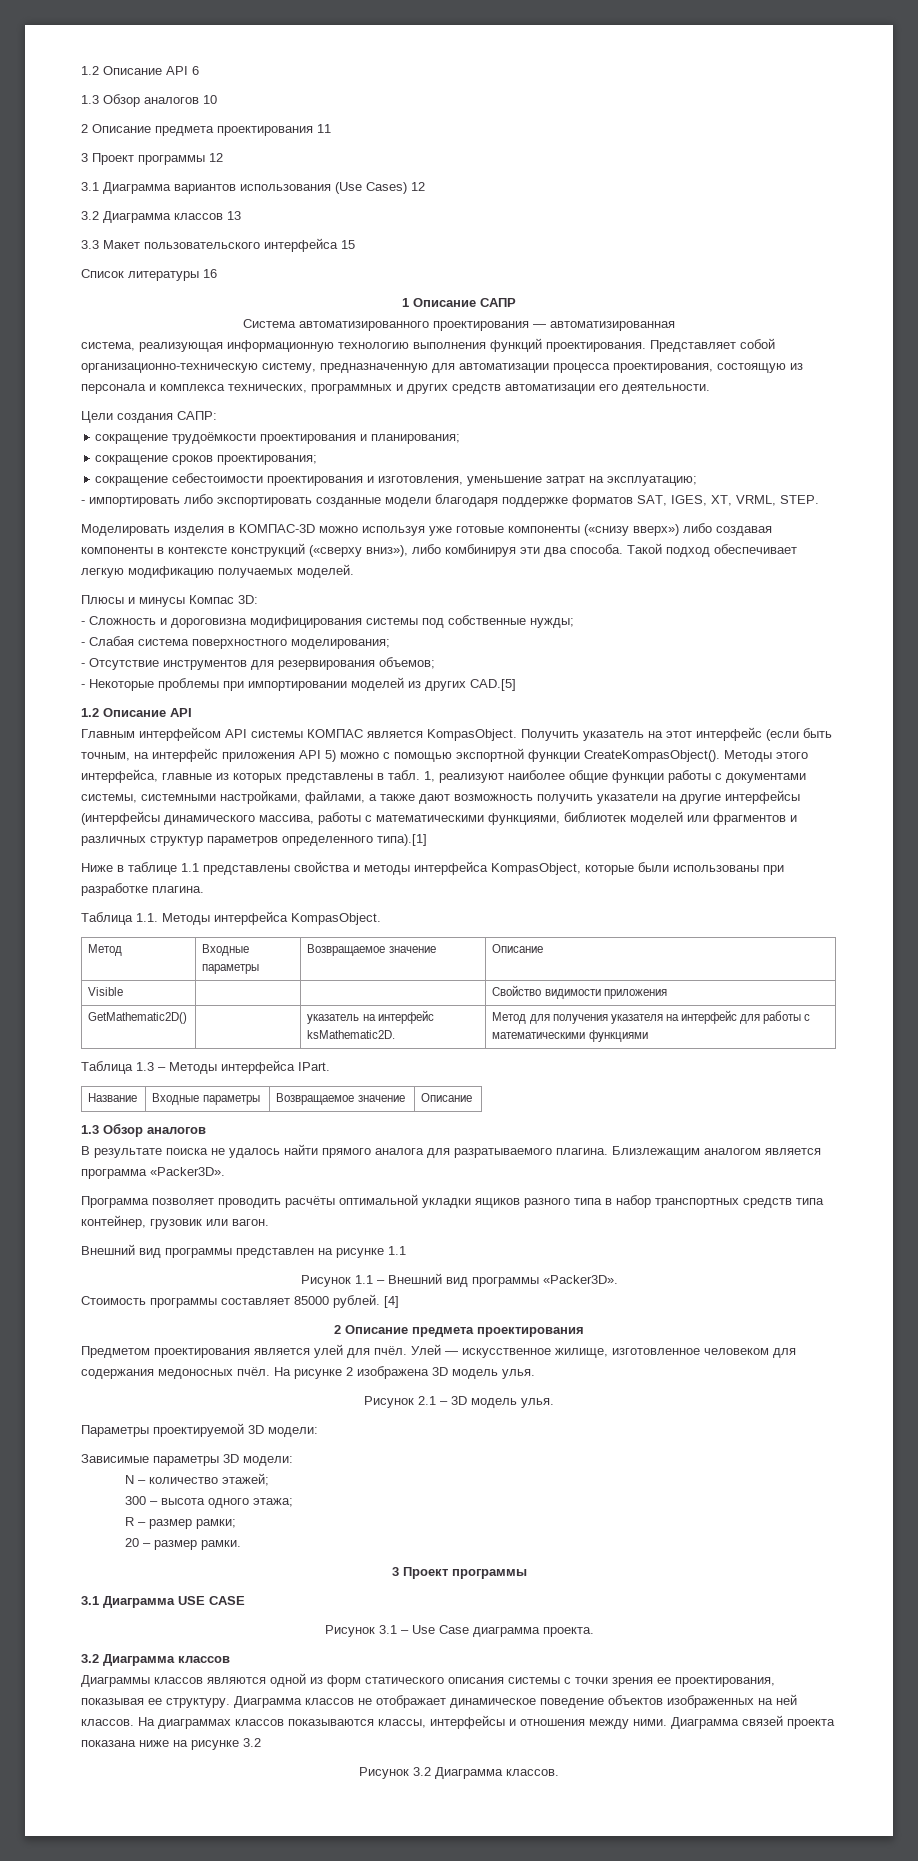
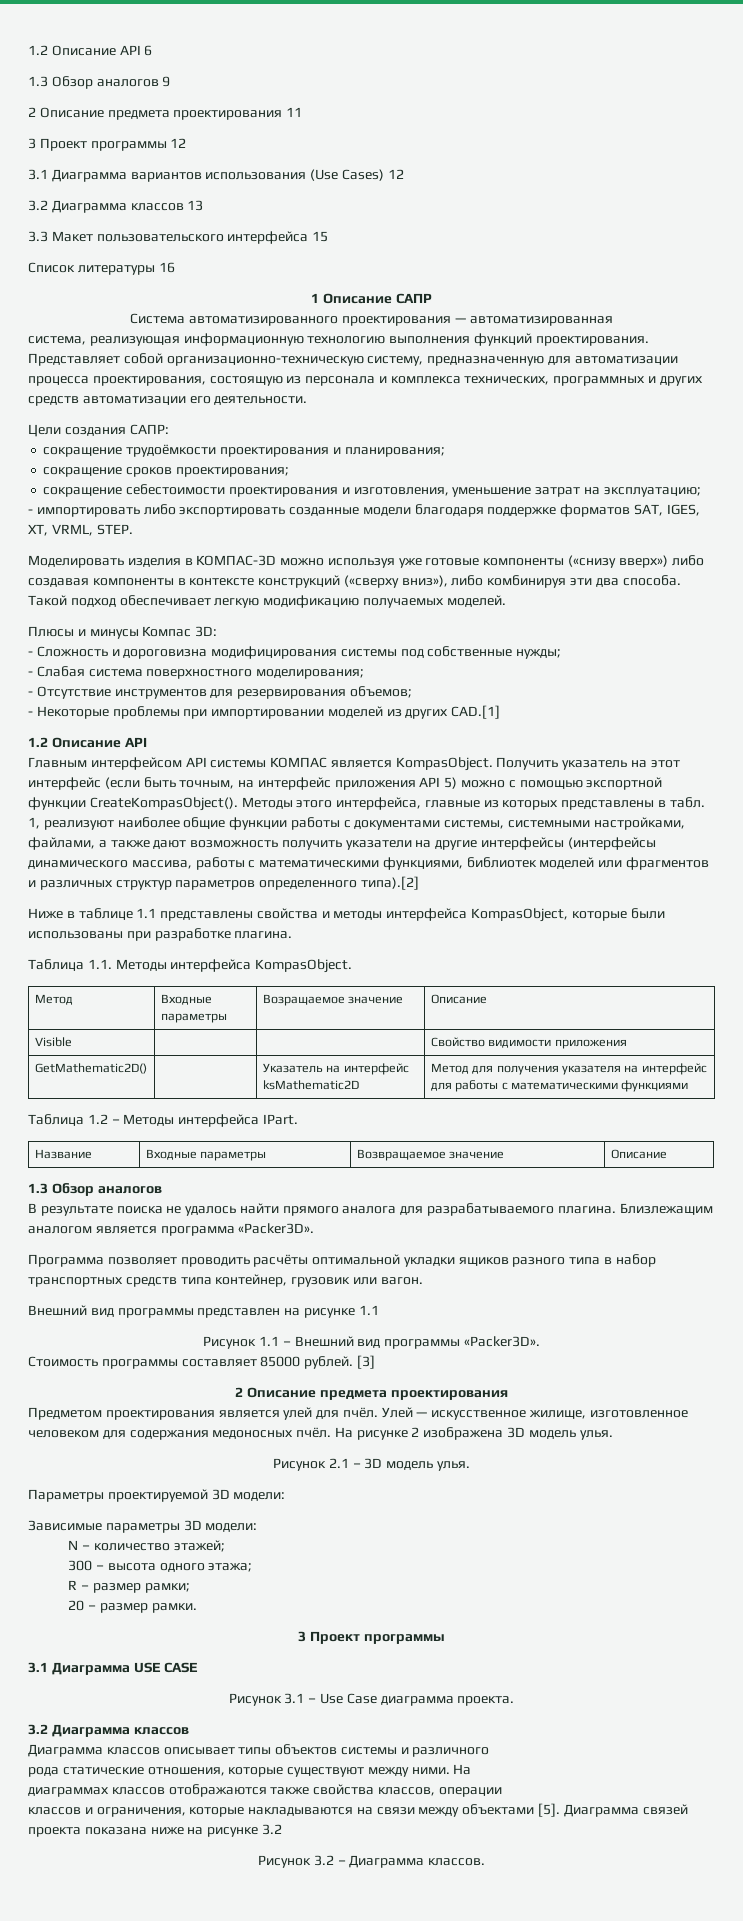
[203,95,217,104] 10 -> [162,76,171,87] 9
[470,679,516,691] CAD.[5] -> [451,705,501,719] CAD.[1]
[377,834,427,846] типа).[1] -> [360,876,419,890] типа).[2]
[307,944,386,956] Возвращаемое -> [262,994,345,1006] Возращаемое
[307,1010,434,1024] [307,1030,396,1039] указатель на интерфейс ksMathematic2D. -> [262,1063,409,1075] [262,1080,359,1090] Указатель на интерфейс ksMathematic2D
[136,1062,154,1071] 1.3 -> [87,1114,108,1124] 1.2
[454,1148,552,1158] разратываемого -> [427,1203,555,1216] разрабатываемого
[384,1296,399,1308] [4] -> [356,1355,375,1369] [3]
[81,1673,775,1687] [81,1694,797,1708] [81,1717,155,1726] Диаграммы классов являются одной из форм статического описания системы с точки зрения ее проектирования, показывая ее структуру. Диаграмма классов не отображает динамическое поведение объектов изображенных на ней классов. На -> [28,1744,490,1757] [28,1764,472,1777] Диаграмма классов описывает типы объектов системы и различного // рода статические отношения, которые существуют между ними. На //
[288,1715,667,1729] показываются классы, интерфейсы и отношения между ними. -> [168,1784,502,1797] [28,1803,561,1817] отображаются также свойства классов, операции // классов и ограничения, которые накладываются на связи между объектами [5].
(431, 1771) none -> [337,1860,346,1865] –

